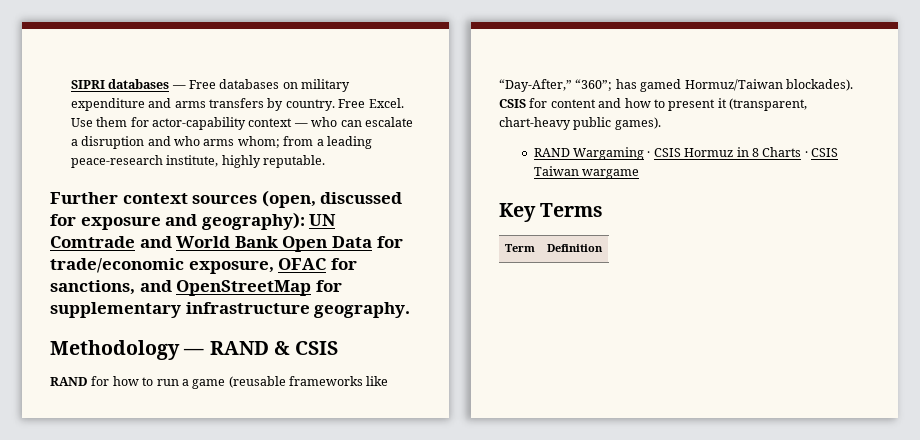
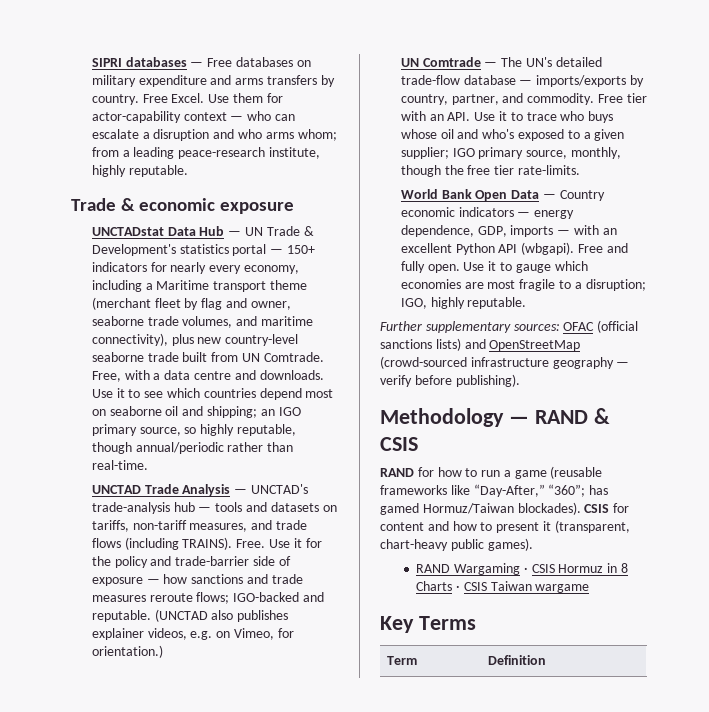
[50,190,403,208] [50,212,337,230] [50,236,403,252] [50,258,357,274] [50,280,342,296] [50,302,411,318] Further context sources (open, discussed for exposure and geography): UN Comtrade and World Bank Open Data for trade/economic exposure, OFAC for sanctions, and OpenStreetMap for supplementary infrastructure geography. -> [71,198,295,214] [91,226,314,236] [91,244,315,256] [91,262,299,274] [91,280,307,292] [91,297,291,310] [91,316,313,328] [91,333,299,346] [91,352,324,362] [91,370,324,382] [91,388,334,400] [91,406,301,418] [91,424,296,436] [91,442,294,454] [91,460,148,470] [91,484,308,496] [91,502,337,514] [91,520,307,532] [91,537,322,550] [91,556,291,568] [91,574,303,586] [91,592,324,604] [91,609,289,622] [91,628,294,640] [91,645,163,658] [400,57,602,67] [400,75,644,87] [400,93,647,105] [400,111,614,123] [400,129,625,141] [400,147,621,159] [400,165,580,177] [400,189,605,201] [400,207,575,219] [400,225,617,237] [400,242,628,255] [400,261,588,273] [400,279,646,291] [400,297,527,309] [380,320,639,333] [380,338,581,351] [380,356,630,369] [380,374,520,387] Trade & economic exposure // UNCTADstat Data Hub — UN Trade & Development's statistics portal — 150+ indicators for nearly every economy, including a Maritime transport theme (merchant fleet by flag and owner, seaborne trade volumes, and maritime connectivity), plus new country-level seaborne trade built from UN Comtrade. Free, with a data centre and downloads. Use it to see which countries depend most on seaborne oil and shipping; an IGO primary source, so highly reputable, though annual/periodic rather than real-time. // UNCTAD Trade Analysis — UNCTAD's trade-analysis hub — tools and datasets on tariffs, non-tariff measures, and trade flows (including TRAINS). Free. Use it for the policy and trade-barrier side of exposure — how sanctions and trade measures reroute flows; IGO-backed and reputable. (UNCTAD also publishes explainer videos, e.g. on Vimeo, for orientation.) // UN Comtrade — The UN's detailed trade-flow database — imports/exports by country, partner, and commodity. Free tier with an API. Use it to trace who buys whose oil and who's exposed to a given supplier; IGO primary source, monthly, though the free tier rate-limits. // World Bank Open Data — Country economic indicators — energy dependence, GDP, imports — with an excellent Python API (wbgapi). Free and fully open. Use it to gauge which economies are most fragile to a disruption; IGO, highly reputable. // Further supplementary sources: OFAC (official sanctions lists) and OpenStreetMap (crowd-sourced infrastructure geography — verify before publishing).

